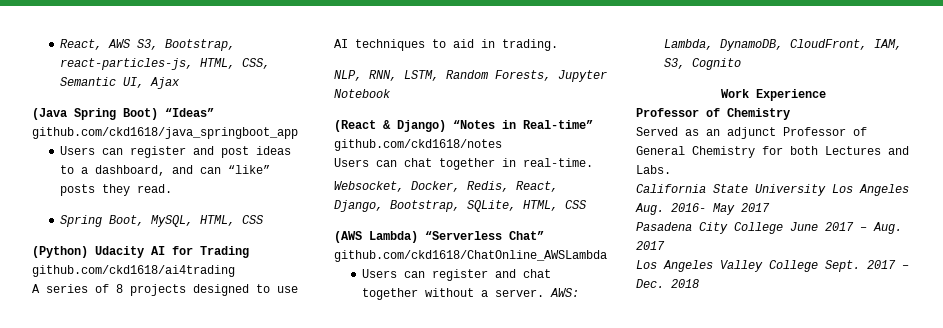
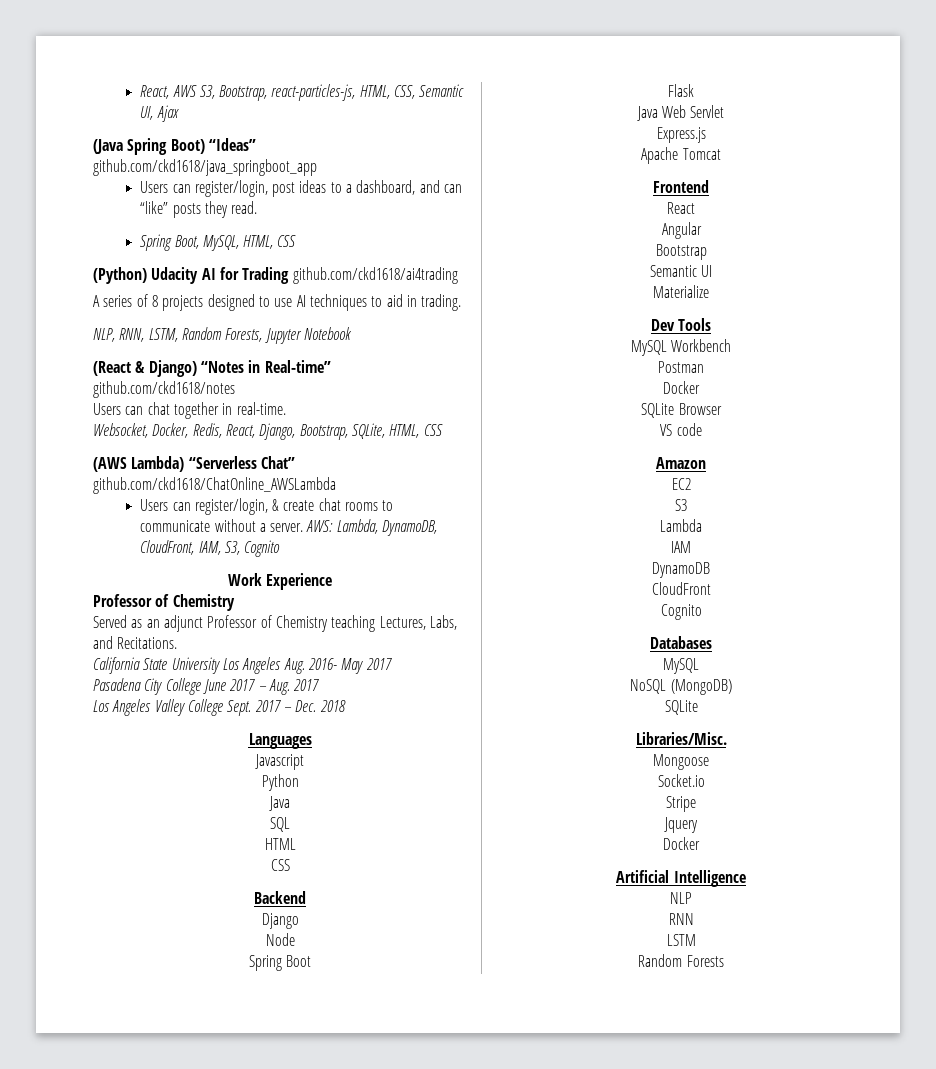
[129,146,214,158] register and -> [194,180,268,197] register/login,
[431,269,551,281] [361,288,418,300] register and chat together -> [194,498,394,515] [140,520,211,532] register/login, & create chat rooms to communicate
[636,146,909,158] [636,165,671,174] General Chemistry for both Lectures and Labs. -> [275,615,457,632] [93,636,178,649] Chemistry teaching Lectures, Labs, and Recitations.
(699, 283) none -> [248,733,312,749] [255,754,304,770] [261,774,299,791] [269,796,290,811] [270,817,290,832] [264,838,296,850] [270,859,290,871] [254,891,306,904] [261,913,299,929] [265,933,295,946] [248,955,312,971] [668,84,694,97] [636,105,725,121] [656,127,706,143] [641,147,721,164] [653,180,709,193] [667,202,695,214] [661,222,702,239] [655,244,707,260] [649,265,713,277] [653,285,709,298] [650,318,712,331] [630,339,732,356] [658,361,704,373] [663,381,700,394] [641,403,722,418] [660,423,702,436] [656,457,706,469] [671,478,691,490] [675,499,687,511] [660,519,702,532] [671,541,691,553] [652,562,710,578] [651,582,711,595] [660,604,702,620] [650,636,712,649] [663,658,699,674] [630,679,732,695] [664,700,698,715] [635,732,727,745] [653,754,709,770] [657,774,705,787] [666,796,696,812] [664,817,698,833] [663,837,700,850] [616,870,746,887] [670,892,692,904] [668,913,694,925] [666,934,696,946] [638,954,724,967] // Languages // Javascript // Python // Java // SQL // HTML // CSS // Backend // Django // Node // Spring Boot // Flask // Java Web Servlet // Express.js // Apache Tomcat // Frontend // React // Angular // Bootstrap // Semantic UI // Materialize // Dev Tools // MySQL Workbench // Postman // Docker // SQLite Browser // VS code // Amazon // EC2 // S3 // Lambda // IAM // DynamoDB // CloudFront // Cognito // Databases // MySQL // NoSQL (MongoDB) // SQLite // Libraries/Misc. // Mongoose // Socket.io // Stripe // Jquery // Docker // Artificial Intelligence // NLP // RNN // LSTM // Random Forests

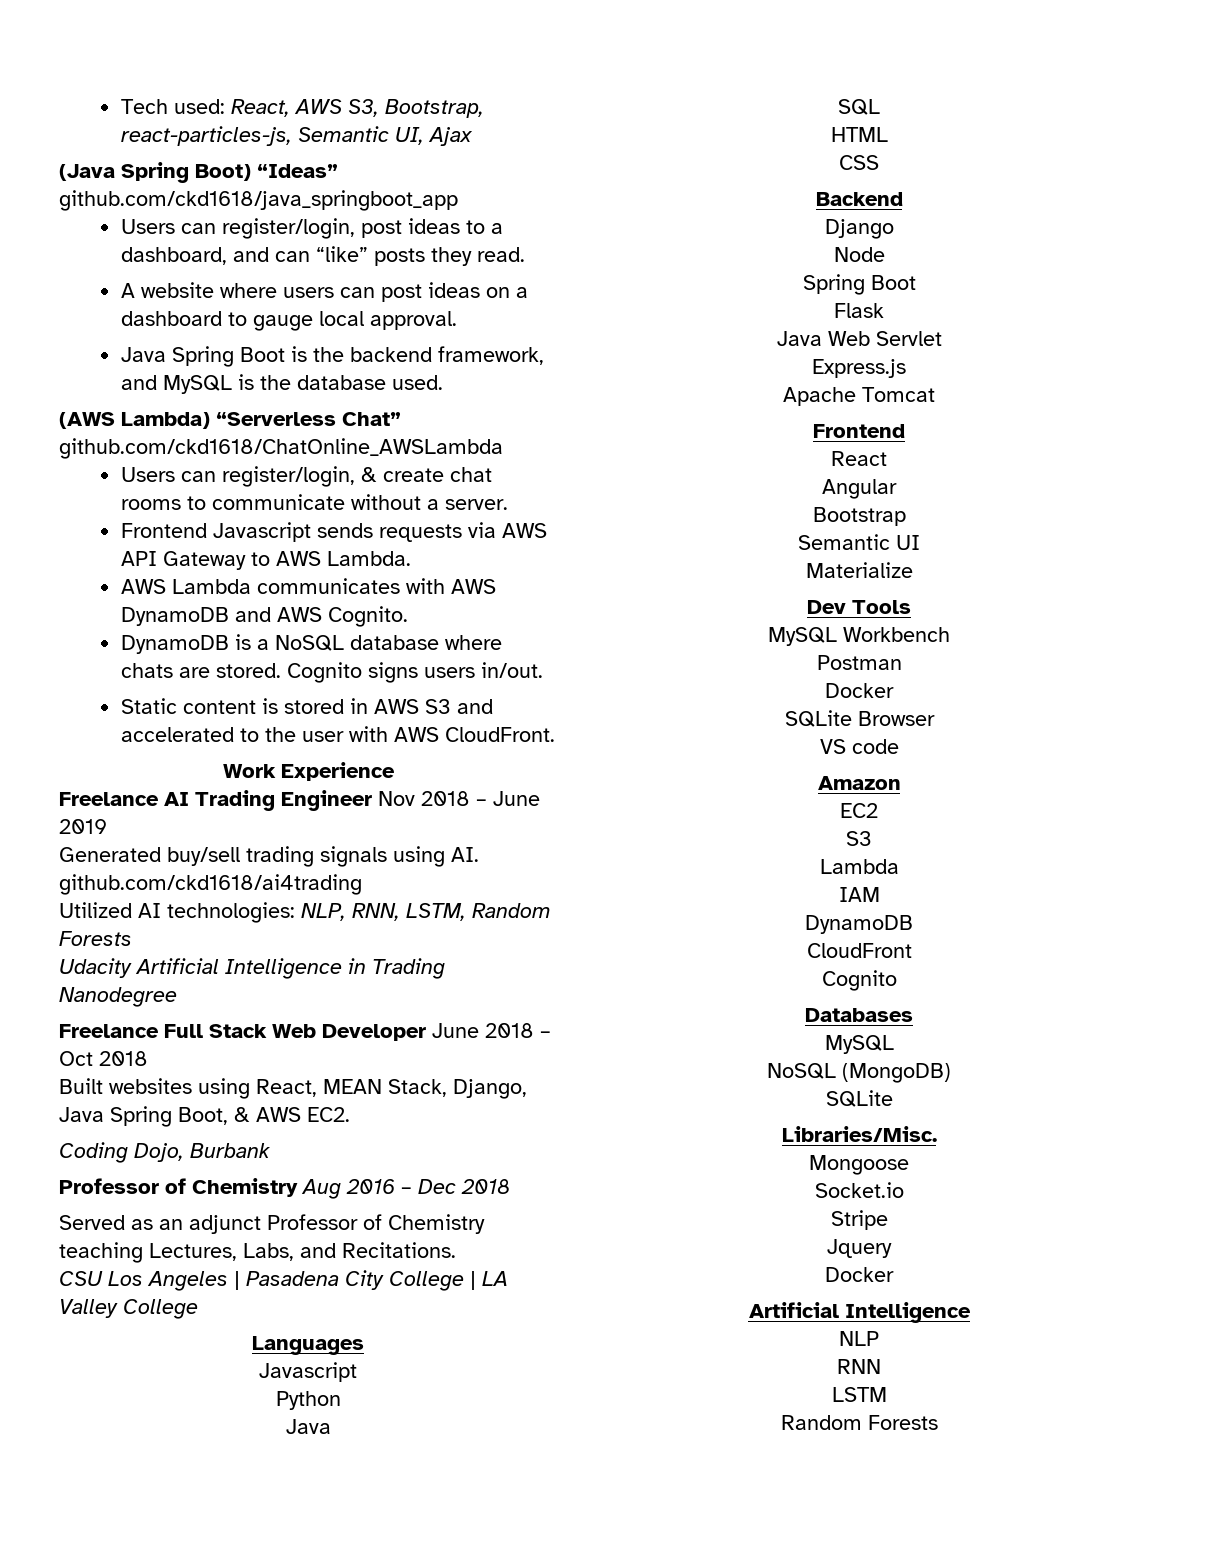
(140, 92) none -> [120,99,225,114] Tech used:
[359,85,416,99] HTML, CSS, -> (292, 136) none
[140,234,297,251] [93,267,458,284] [93,294,462,311] [93,327,352,344] [93,360,331,377] [93,381,235,398] [93,402,286,419] [93,423,443,440] Spring Boot, MySQL, HTML, CSS // (Python) Udacity AI for Trading github.com/ckd1618/ai4trading // A series of 8 projects designed to use AI techniques to aid in trading. // NLP, RNN, LSTM, Random Forests, Jupyter Notebook // (React & Django) “Notes in Real-time” github.com/ckd1618/notes // Users can chat together in real-time. // Websocket, Docker, Redis, React, Django, Bootstrap, SQLite, HTML, CSS -> [120,282,528,302] [120,311,457,331] [120,346,544,367] [120,374,443,394] A website where users can post ideas on a dashboard to gauge local approval. // Java Spring Boot is the backend framework, and MySQL is the database used.
[306,519,438,536] [140,540,281,557] [227,573,333,590] [93,594,235,611] AWS: Lambda, DynamoDB, CloudFront, IAM, S3, Cognito // Work Experience // Professor of Chemistry -> [120,522,547,542] [120,551,411,570] [120,578,496,594] [120,606,408,627] [120,634,502,654] [120,662,543,683] [120,698,493,714] [120,726,555,742] [222,762,395,781] [59,790,540,811] [59,819,107,834] [59,846,479,867] [59,874,362,895] [59,902,551,923] [59,931,132,946] [59,958,445,979] [59,987,177,1007] [59,1023,551,1041] [59,1051,148,1066] [59,1078,527,1099] [59,1106,350,1127] [59,1142,270,1163] [59,1178,511,1199] // Frontend Javascript sends requests via AWS API Gateway to AWS Lambda. // AWS Lambda communicates with AWS DynamoDB and AWS Cognito. // DynamoDB is a NoSQL database where chats are stored. Cognito signs users in/out. // Static content is stored in AWS S3 and accelerated to the user with AWS CloudFront. // Work Experience // Freelance AI Trading Engineer Nov 2018 – June 2019 // Generated buy/sell trading signals using AI. github.com/ckd1618/ai4trading // Utilized AI technologies: NLP, RNN, LSTM, Random Forests // Udacity Artificial Intelligence in Trading Nanodegree // Freelance Full Stack Web Developer June 2018 – Oct 2018 // Built websites using React, MEAN Stack, Django, Java Spring Boot, & AWS EC2. // Coding Dojo, Burbank // Professor of Chemistry Aug 2016 – Dec 2018
[93,657,392,674] [93,678,320,695] [93,699,346,716] California State University Los Angeles Aug. 2016- May 2017 // Pasadena City College June 2017 – Aug. 2017 // Los Angeles Valley College Sept. 2017 – Dec. 2018 -> [59,1270,508,1291] [59,1299,198,1319] CSU Los Angeles | Pasadena City College | LA Valley College

